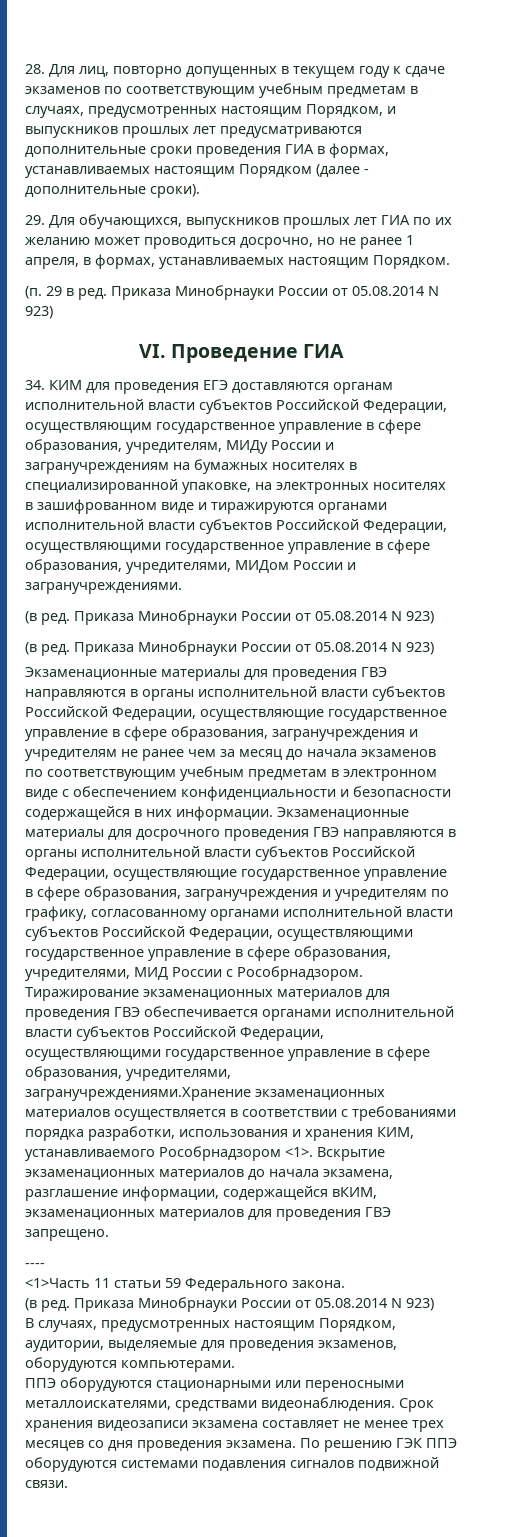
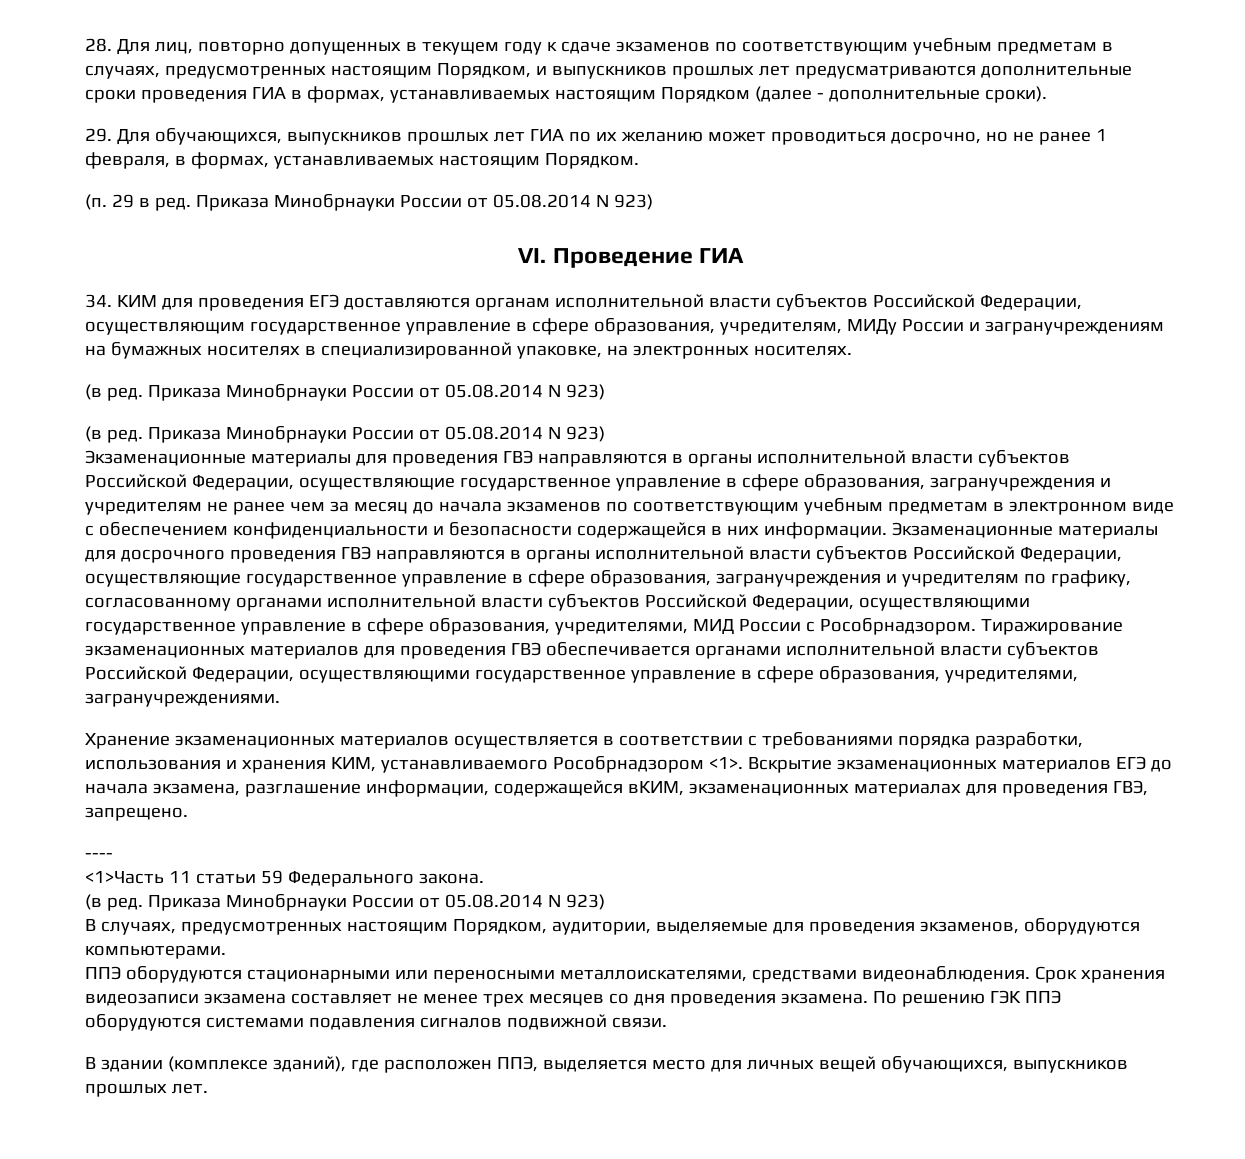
[25,257,79,269] апреля, -> [85,152,170,169] февраля,
[373,482,446,490] [25,499,387,514] [25,519,447,534] [25,539,430,554] [25,559,356,574] [25,582,182,594] носителях в зашифрованном виде и тиражируются органами исполнительной власти субъектов Российской Федерации, осуществляющими государственное управление в сфере образования, учредителями, МИДом России и загранучреждениями. -> [753,345,852,356] носителях.
[25,1087,251,1101] загранучреждениями.Хранение -> [85,693,280,707] [85,733,170,749] загранучреждениями. // Хранение
(244, 1175) none -> [1115,756,1146,770] ЕГЭ
[159,1207,391,1221] материалов для проведения ГВЭ -> [853,780,1148,797] материалах для проведения ГВЭ,
(68, 1484) none -> [85,1056,1128,1073] [85,1083,208,1097] // В здании (комплексе зданий), где расположен ППЭ, выделяется место для личных вещей обучающихся, выпускников прошлых лет.

